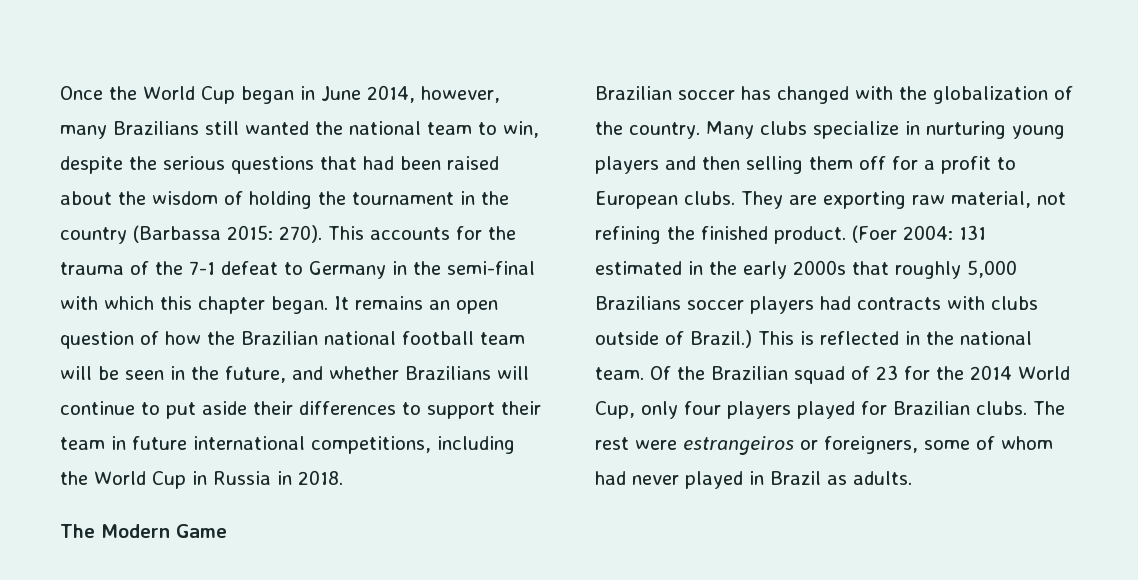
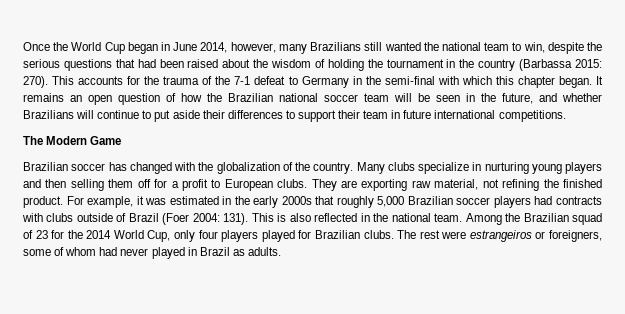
[402,331,474,345] football -> [324,94,358,102] soccer
[311,436,515,454] [60,470,343,489] competitions, including the World Cup in Russia in 2018. -> [498,110,566,122] competitions.
[852,225,986,243] (Foer 2004: 131 -> [66,196,167,208] For example, it was
[595,296,681,310] Brazilians -> [407,196,453,205] Brazilian
[690,330,752,348] Brazil.) -> [128,213,249,225] Brazil (Foer 2004: 131).
(814, 338) none -> [289,213,311,222] also
[650,366,671,380] Of -> [465,213,502,225] Among

